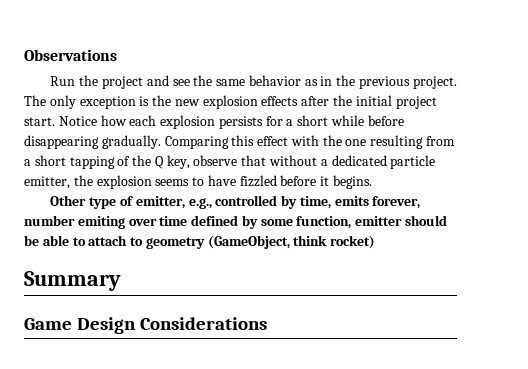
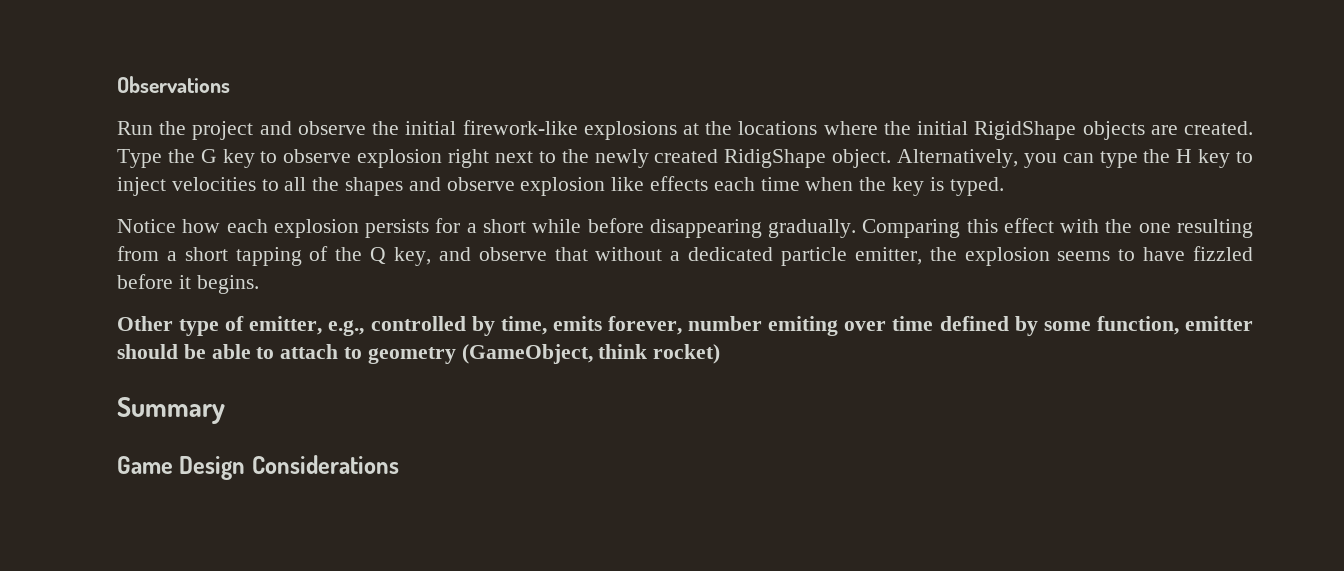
[172,75,457,89] [24,95,437,109] [24,117,55,126] see the same behavior as in the previous project. The only exception is the new explosion effects after the initial project start. -> [297,120,1253,140] [117,149,1253,168] [117,176,1004,196] observe the initial firework-like explosions at the locations where the initial RigidShape objects are created. Type the G key to observe explosion right next to the newly created RidigShape object. Alternatively, you can type the H key to inject velocities to all the shapes and observe explosion like effects each time when the key is typed. //
(190, 162) none -> [438,247,471,261] and

